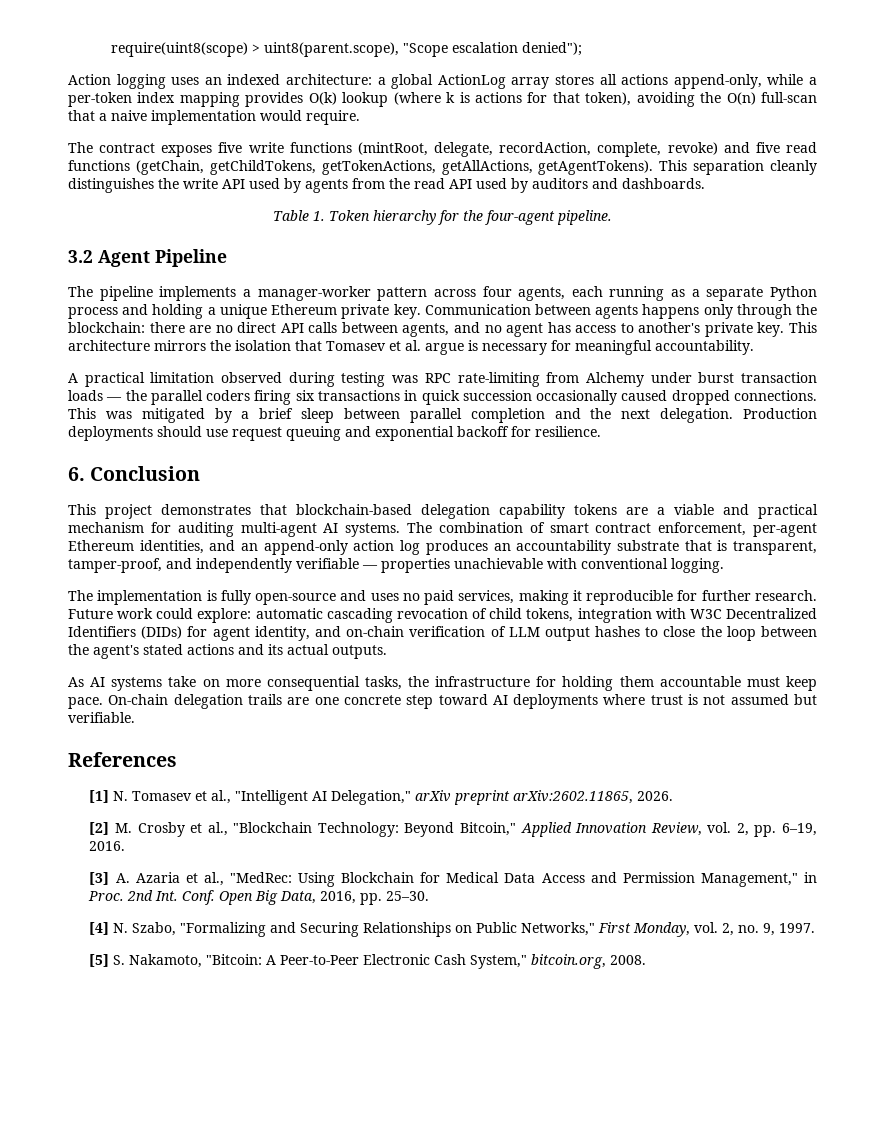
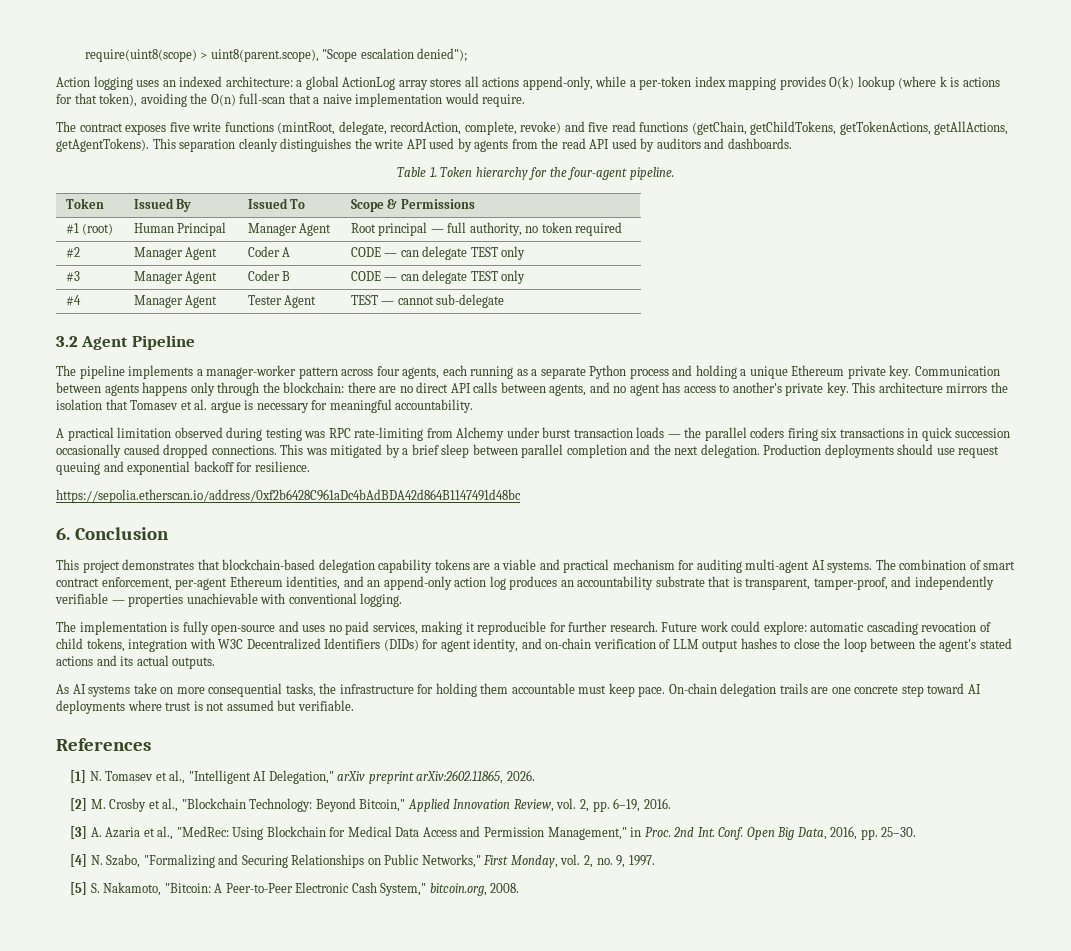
(612, 217) none -> [65,198,104,209] [133,198,192,212] [247,198,306,209] [350,199,475,212] [65,223,114,235] [133,222,227,236] [247,223,332,236] [350,222,623,236] [65,247,80,258] [133,247,218,260] [247,246,291,257] [350,246,526,260] [65,271,80,282] [133,271,218,284] [247,270,291,281] [350,270,526,284] [65,295,81,306] [133,295,218,308] [247,295,317,308] [350,294,505,308] // Token | Issued By | Issued To | Scope & Permissions // #1 (root) | Human Principal | Manager Agent | Root principal — full authority, no token required // #2 | Manager Agent | Coder A | CODE — can delegate TEST only // #3 | Manager Agent | Coder B | CODE — can delegate TEST only // #4 | Manager Agent | Tester Agent | TEST — cannot sub-delegate
(601, 431) none -> [56,489,521,503] // https://sepolia.etherscan.io/address/0xf2b6428C961aDc4bAdBDA42d864B1147491d48bc

